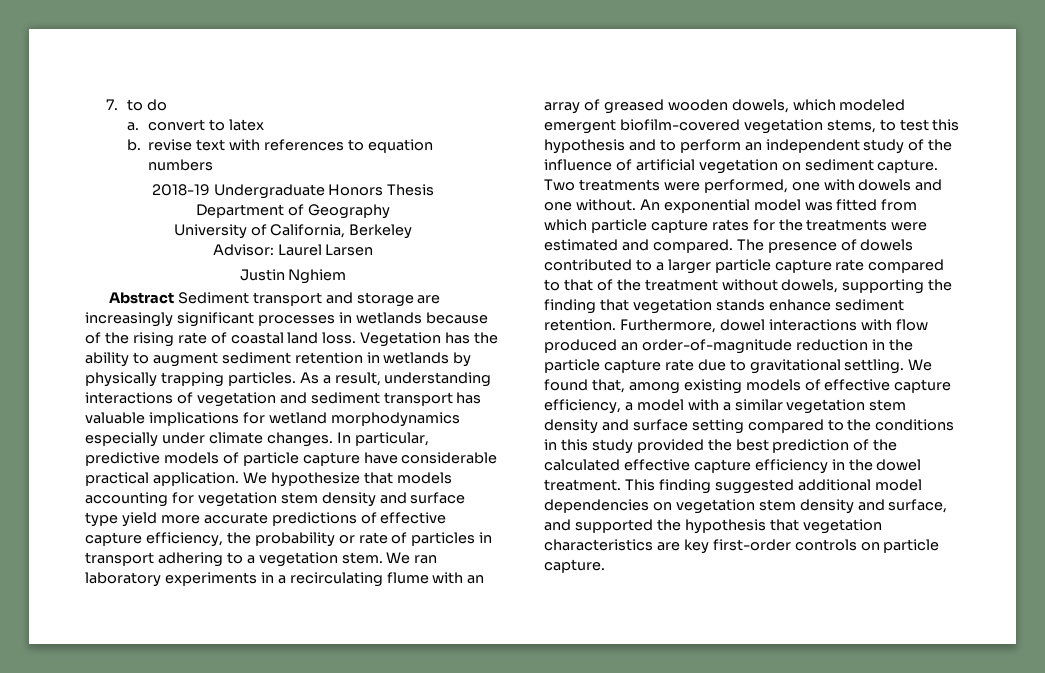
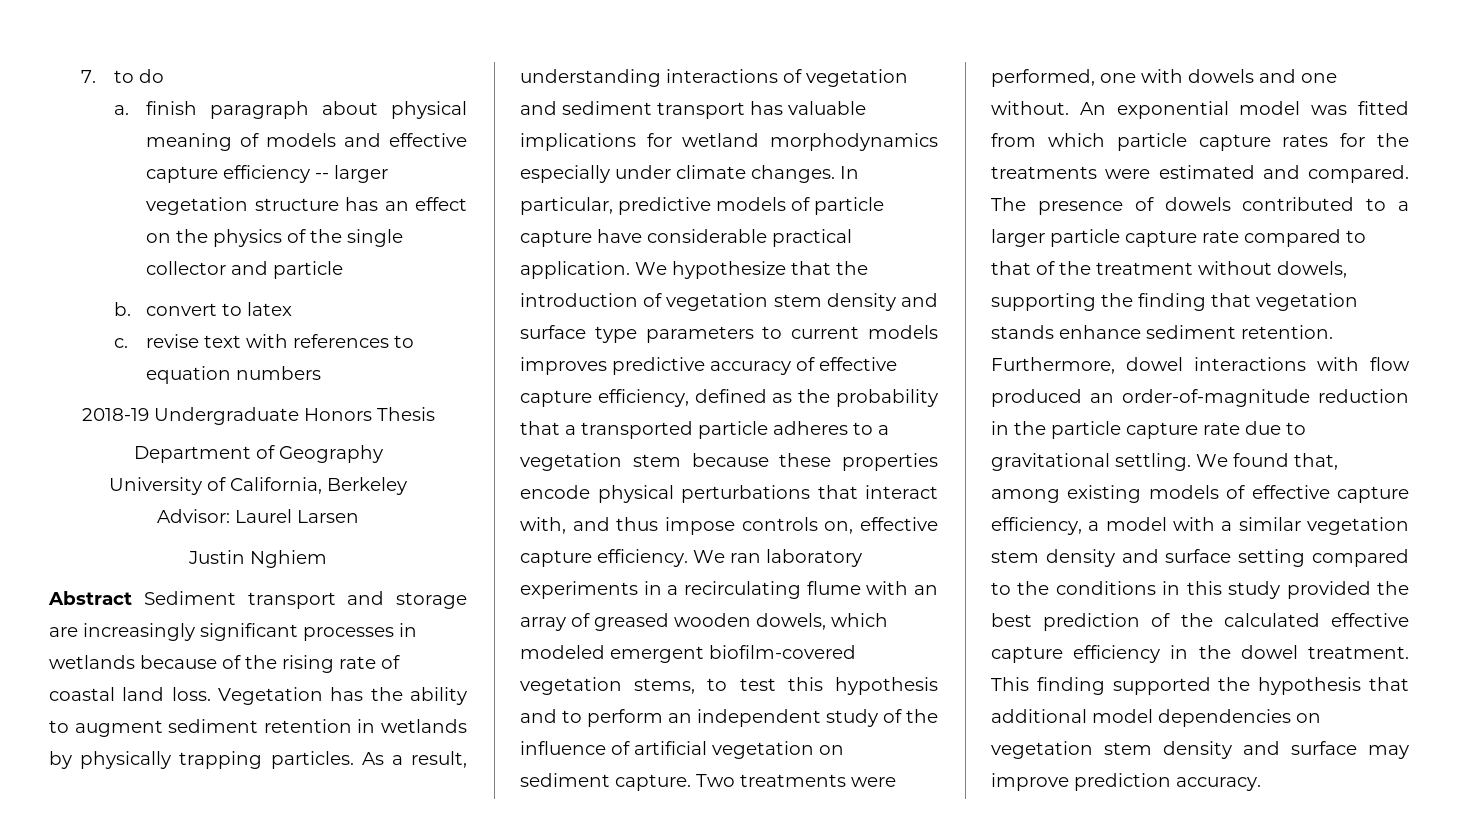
(140, 126) none -> [146,101,467,119] [146,133,467,151] [146,165,389,183] [146,197,467,215] [146,229,404,247] [146,261,344,279] [113,302,131,316] finish paragraph about physical meaning of models and effective capture efficiency -- larger vegetation structure has an effect on the physics of the single collector and particle // b.
[127,139,142,151] b. -> [113,338,128,348] c.
[396,472,452,484] [85,492,194,507] models accounting for -> [836,261,868,275] [520,293,663,307] the introduction of
[121,512,447,527] [85,532,493,547] [85,552,383,567] yield more accurate predictions of effective capture efficiency, the probability or rate of particles in transport adhering to a vegetation stem. -> [645,325,938,343] [520,357,897,375] [520,389,938,407] [520,421,889,439] [520,453,938,471] [520,485,938,503] [520,517,938,535] [520,549,688,567] parameters to current models improves predictive accuracy of effective capture efficiency, defined as the probability that a transported particle adheres to a vegetation stem because these properties encode physical perturbations that interact with, and thus impose controls on, effective capture efficiency.
[714,479,794,494] suggested -> [1112,677,1409,695] supported the hypothesis that
[888,499,948,513] [544,519,882,534] [544,539,940,554] [544,559,605,573] surface, and supported the hypothesis that vegetation characteristics are key first-order controls on particle capture. -> [1291,741,1409,759] [991,773,1261,791] surface may improve prediction accuracy.

